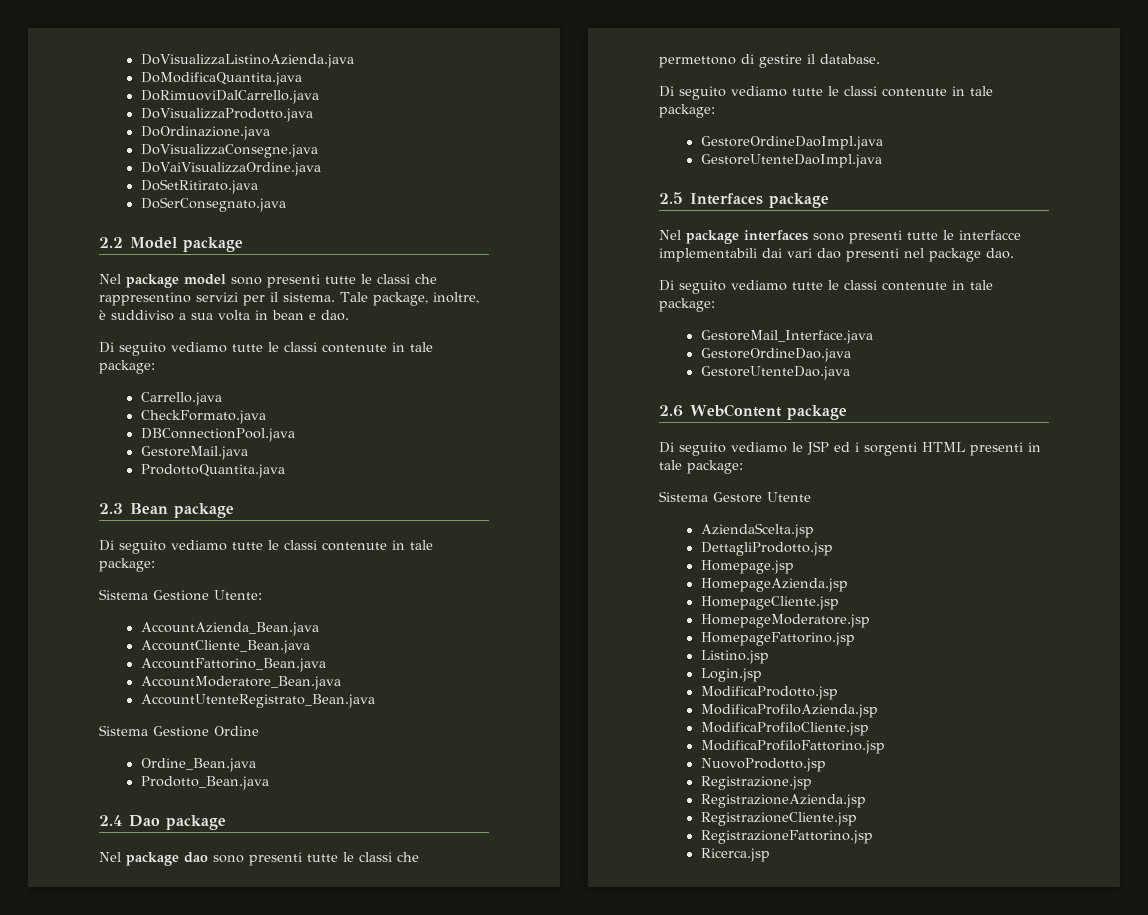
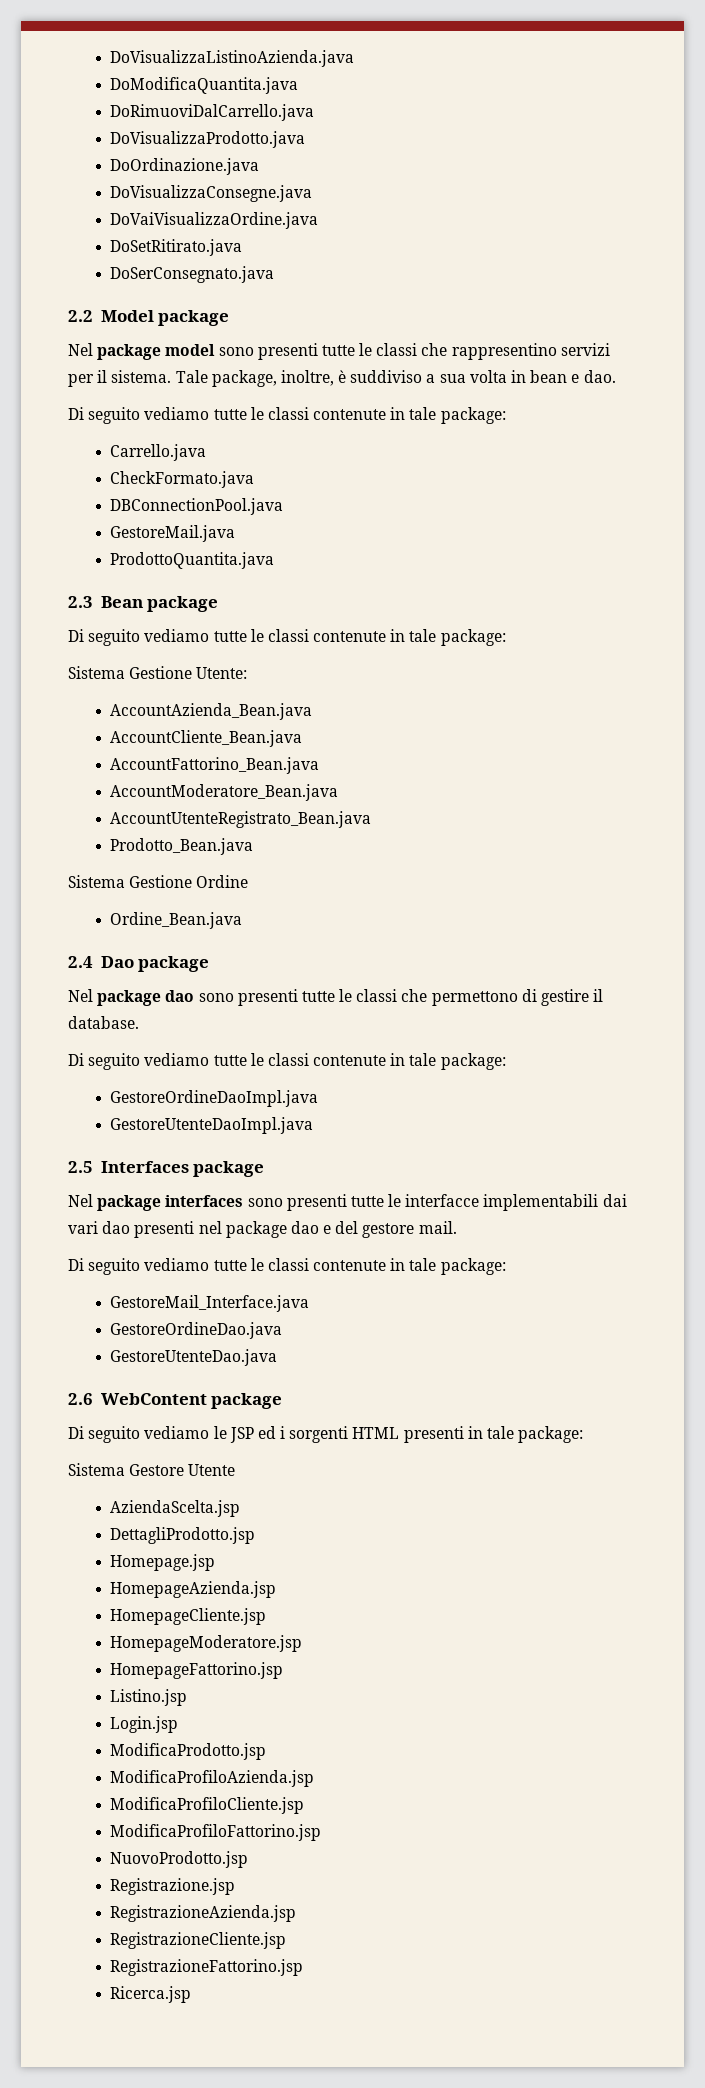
(375, 701) none -> [110,838,254,855] // Prodotto_Bean.java
[140,776,269,790] // Prodotto_Bean.java -> (243, 920) none
[986,248,1014,259] dao. -> [290,1221,457,1238] dao e del gestore mail.

